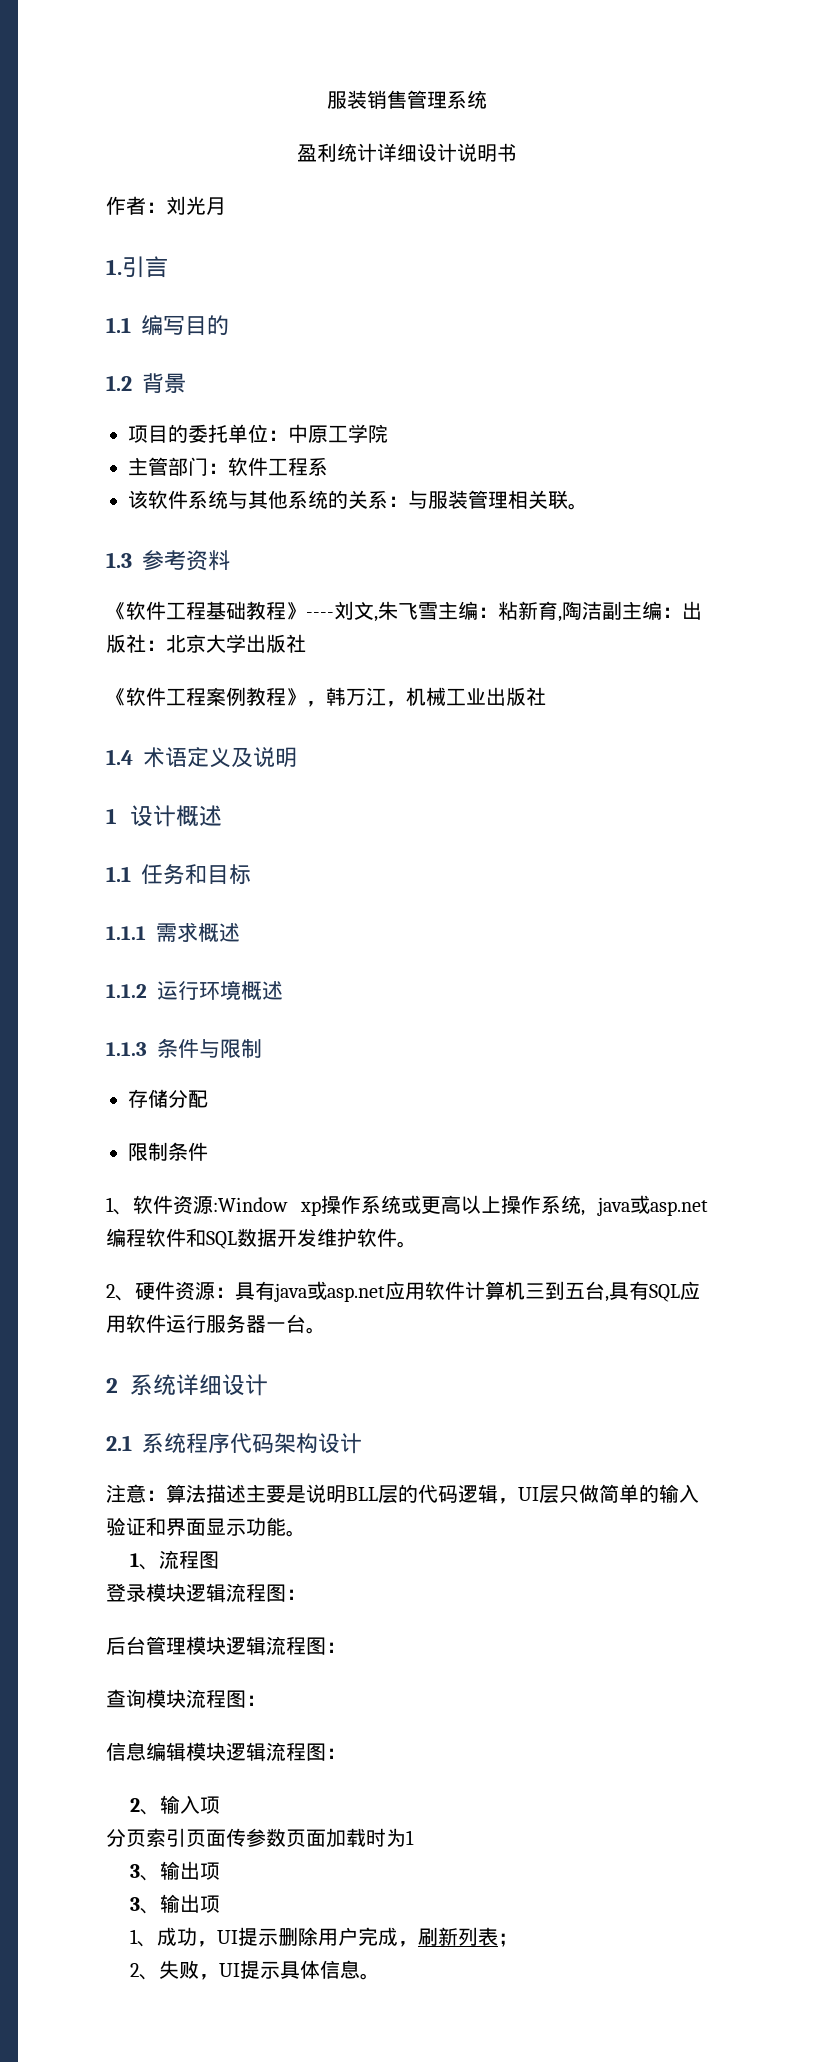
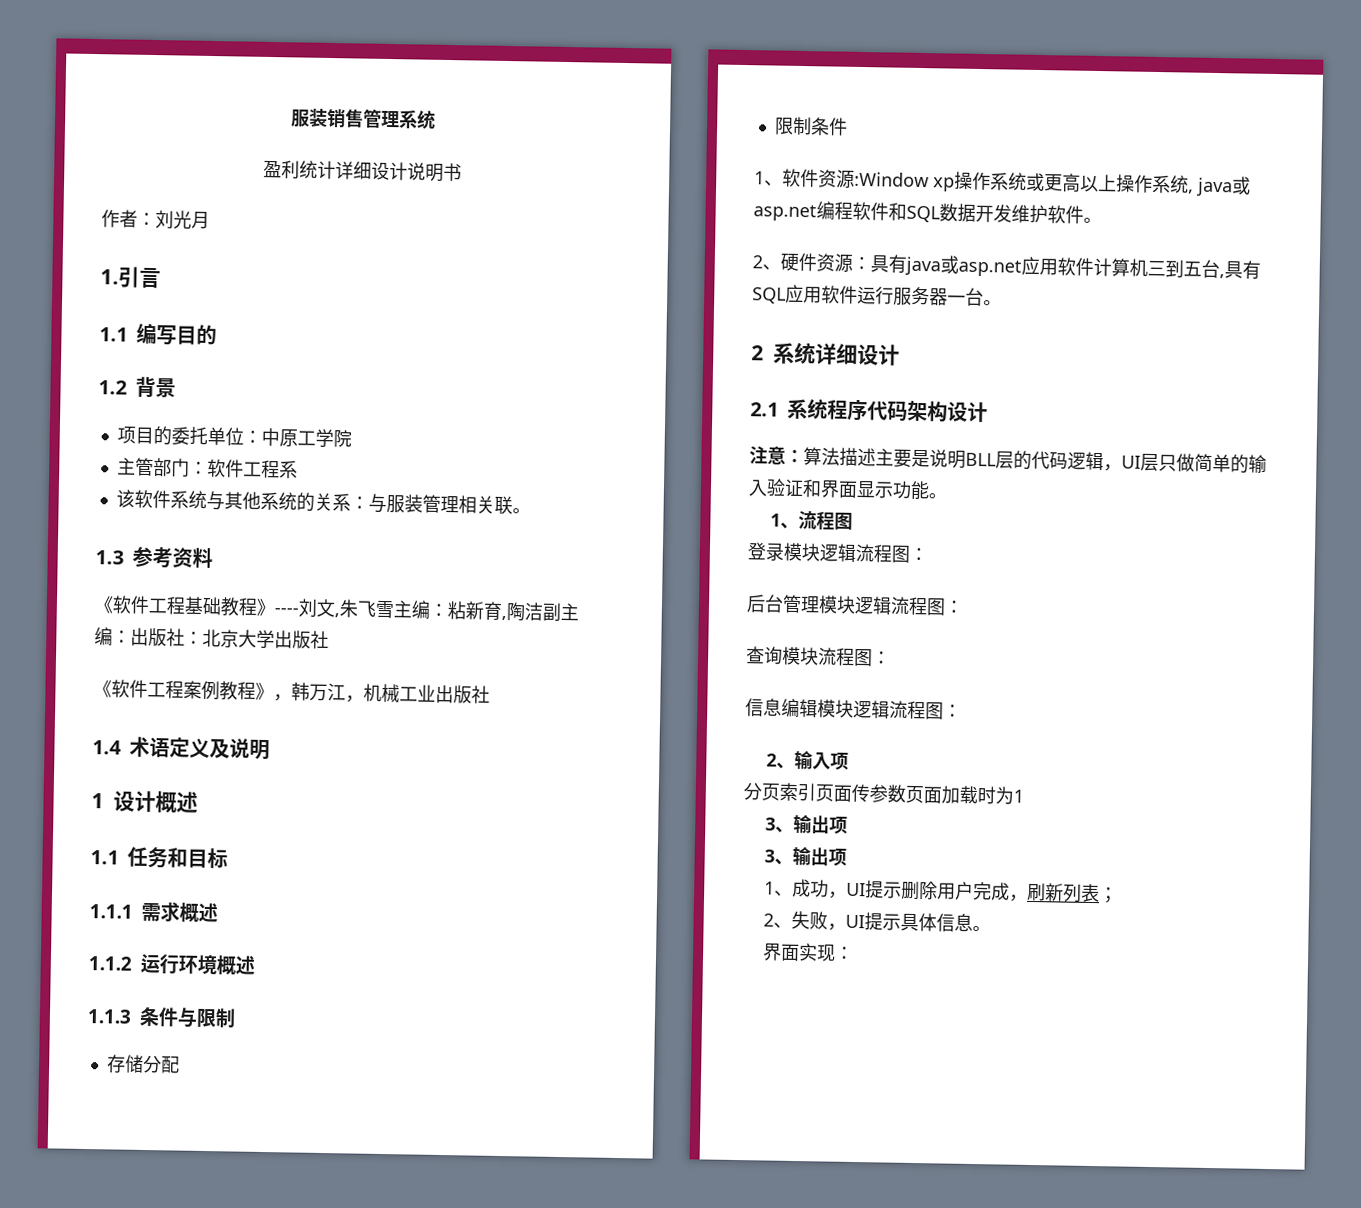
(380, 1976) none -> [761,942,854,962] // 界面实现：

